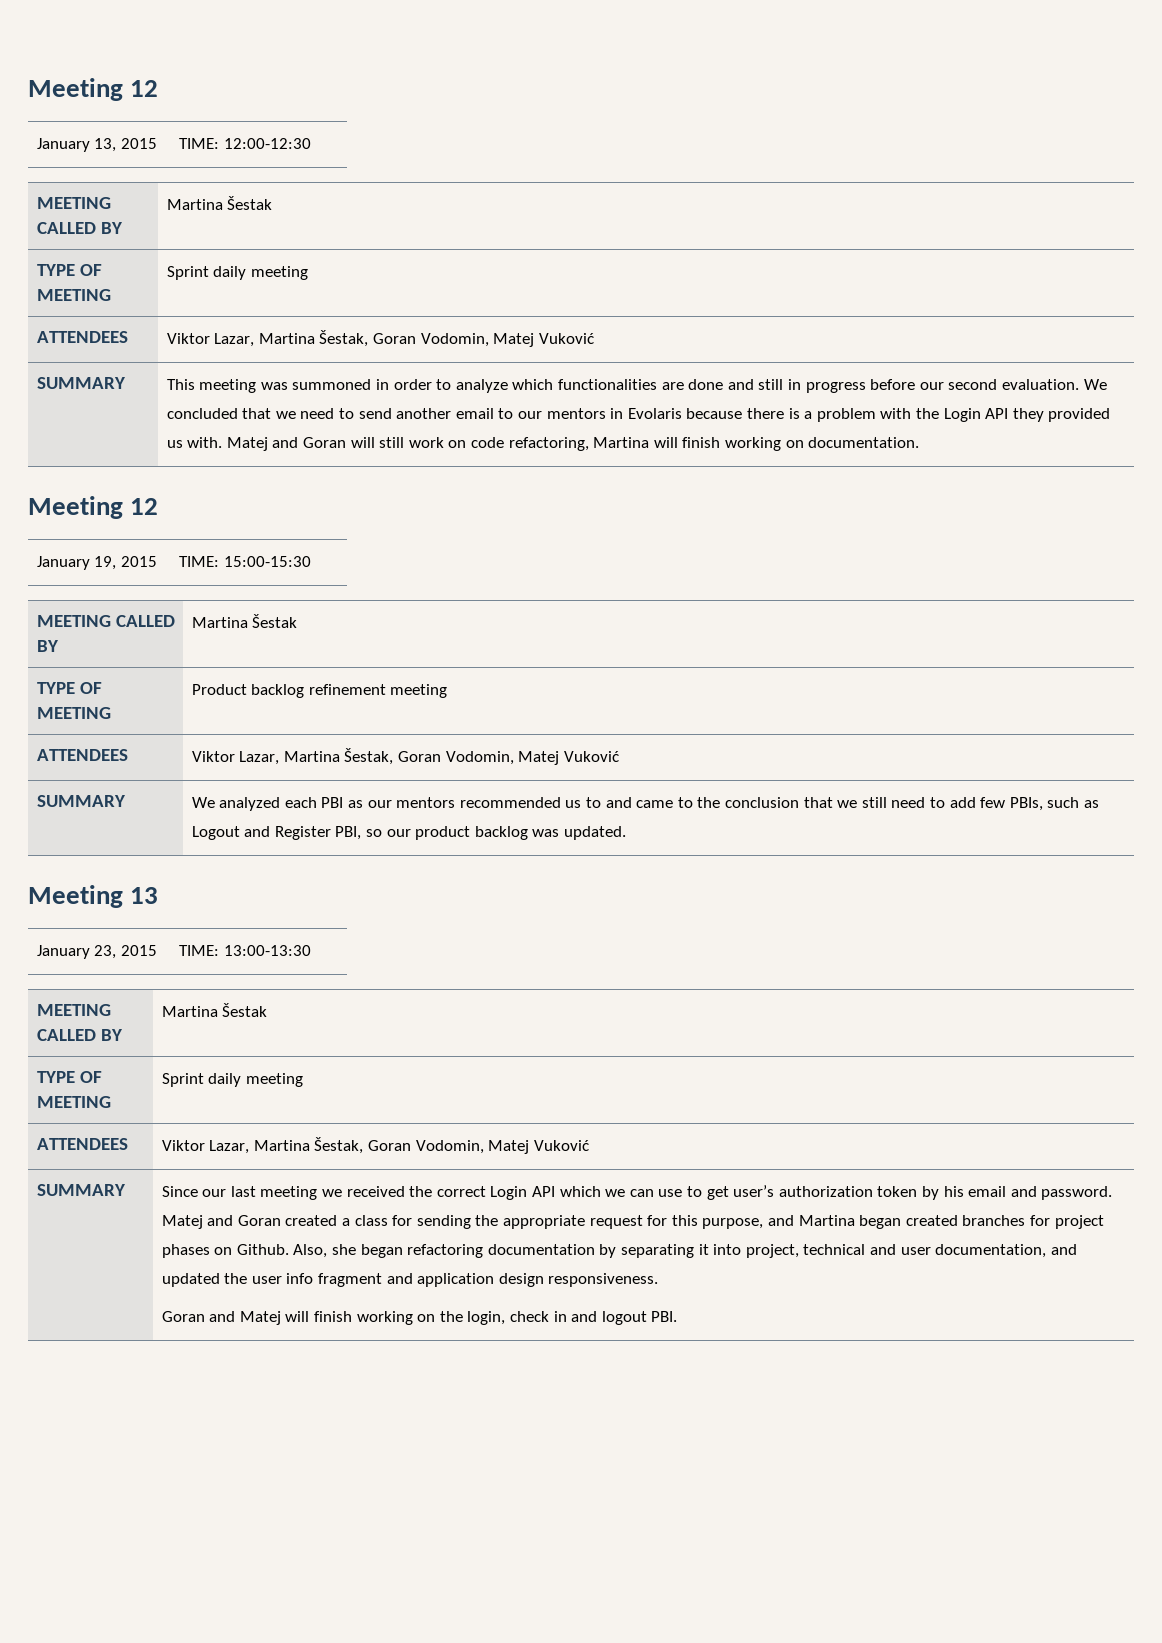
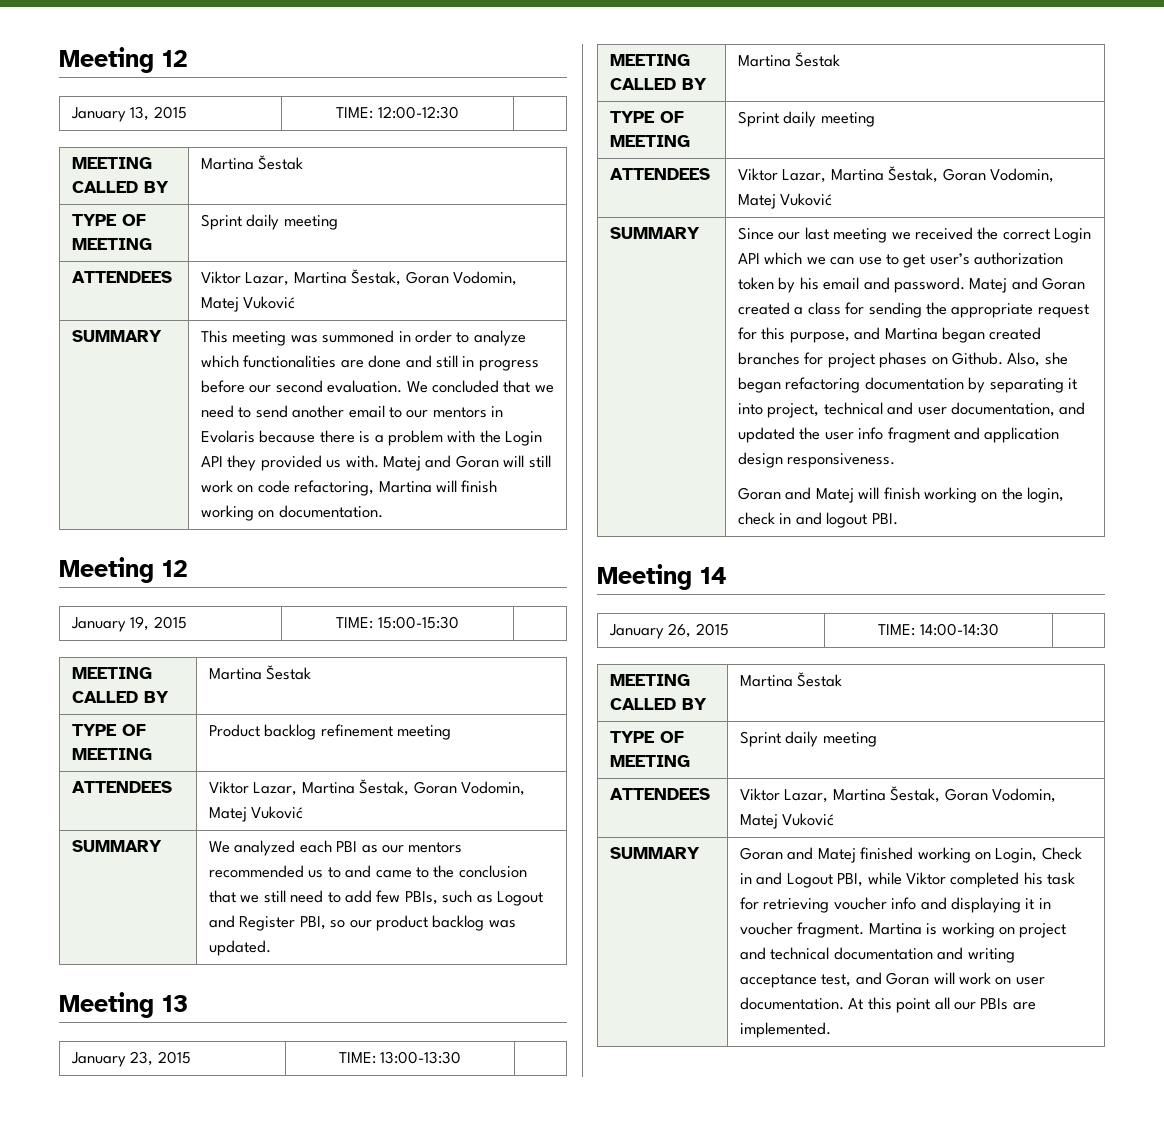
(678, 1316) none -> [597,564,727,590] [608,623,729,639] [878,623,999,636] [609,674,690,686] [609,698,707,710] [739,672,843,687] [609,731,684,743] [609,755,690,767] [739,731,877,747] [609,788,710,800] [739,786,1057,803] [739,813,835,829] [609,847,700,859] [739,847,1082,863] [739,872,1076,888] [739,897,1051,913] [739,922,1067,938] [739,947,1015,963] [739,972,1045,988] [739,997,1036,1013] [739,1022,831,1038] // Meeting 14 // January 26, 2015 | TIME: 14:00-14:30 | // MEETING CALLED BY | Martina Šestak // TYPE OF MEETING | Sprint daily meeting // ATTENDEES | Viktor Lazar, Martina Šestak, Goran Vodomin, Matej Vuković // SUMMARY | Goran and Matej finished working on Login, Check in and Logout PBI, while Viktor completed his task for retrieving voucher info and displaying it in voucher fragment. Martina is working on project and technical documentation and writing acceptance test, and Goran will work on user documentation. At this point all our PBIs are implemented.

